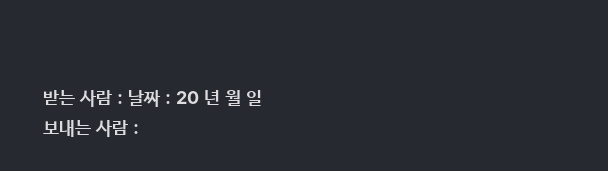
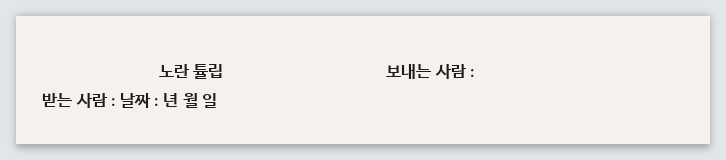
(43, 97) none -> [158,64,224,79] 노란 튤립 //
[176,91,199,104] 20 -> (159, 102) none

